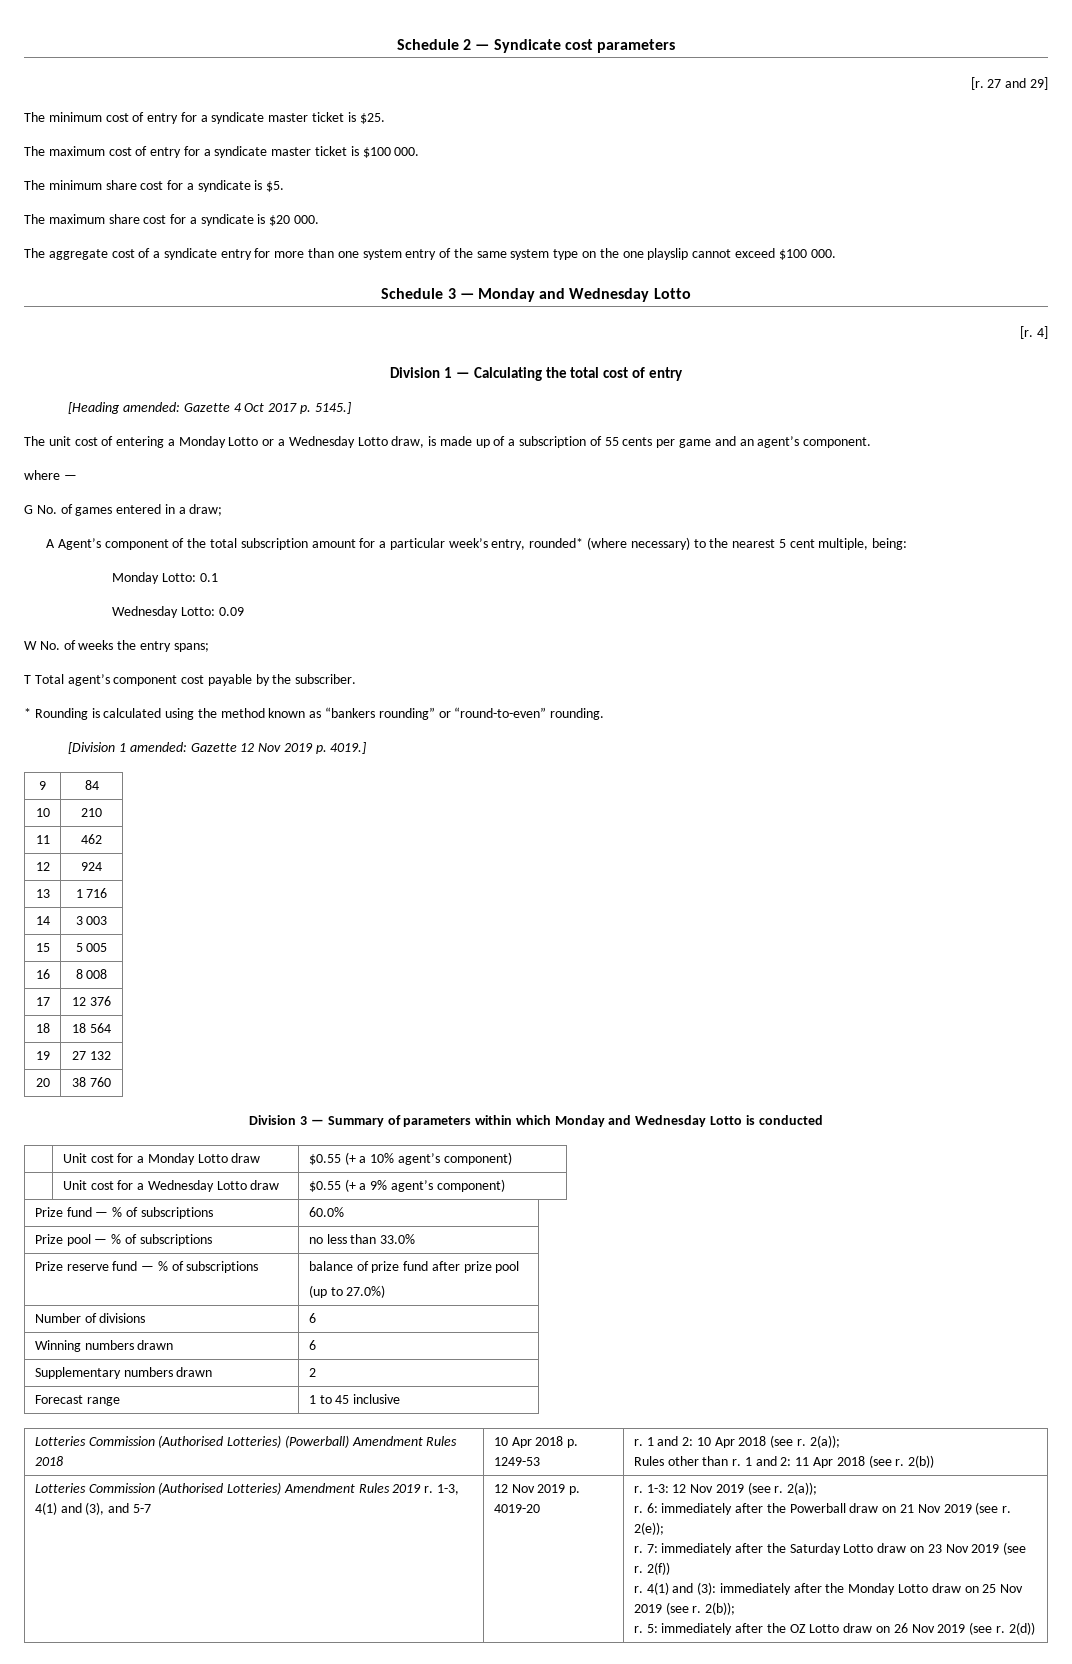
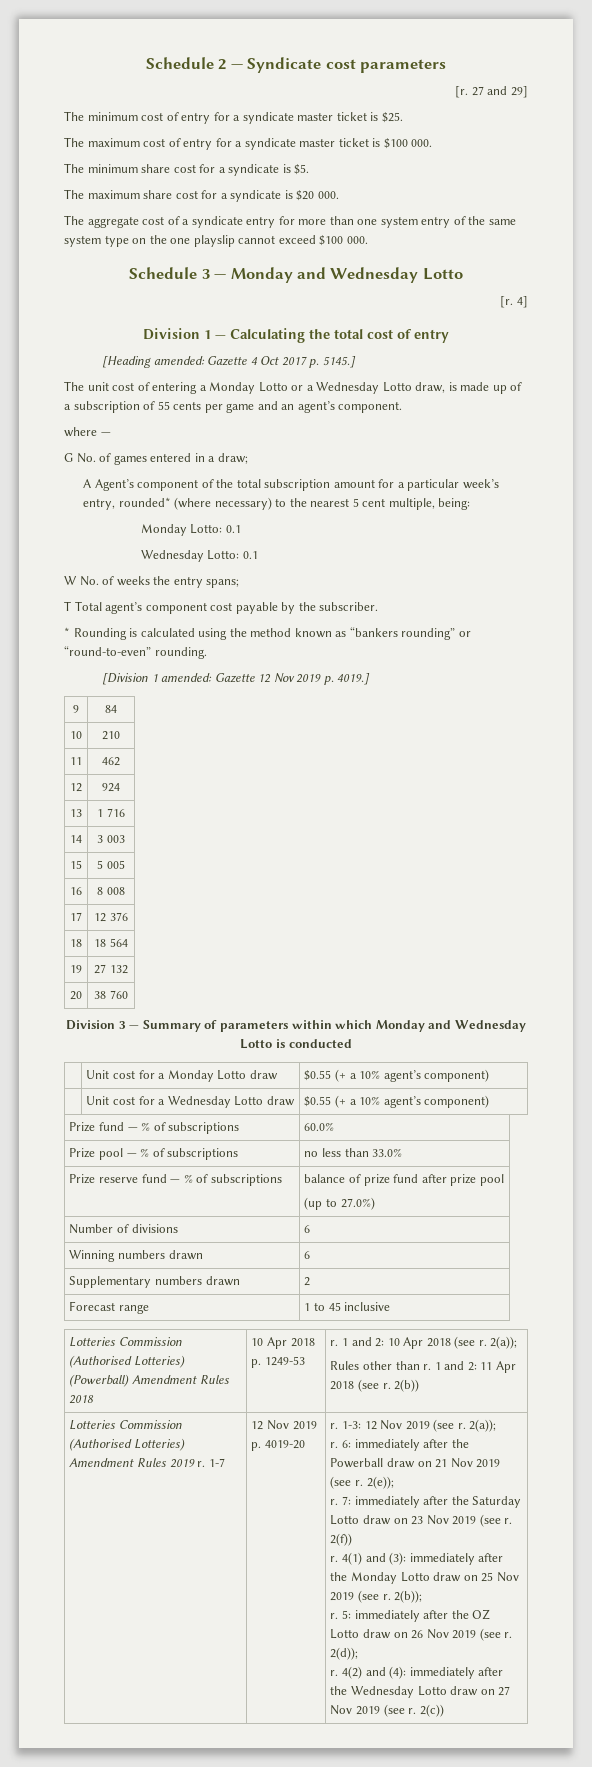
[218,607,244,616] 0.09 -> [242,551,258,559] 0.1
[370,1180,388,1190] 9% -> [359,1096,381,1105] 10%
[436,1484,459,1495] [34,1502,151,1515] 1-3, 4(1) and (3), and 5-7 -> [208,1458,225,1467] 1-7
[1008,1622,1035,1635] 2(d)) -> [330,1647,359,1660] [330,1666,504,1679] [330,1686,511,1698] [330,1704,444,1717] 2(d)); // r. 4(2) and (4): immediately after the Wednesday Lotto draw on 27 Nov 2019 (see r. 2(c))

